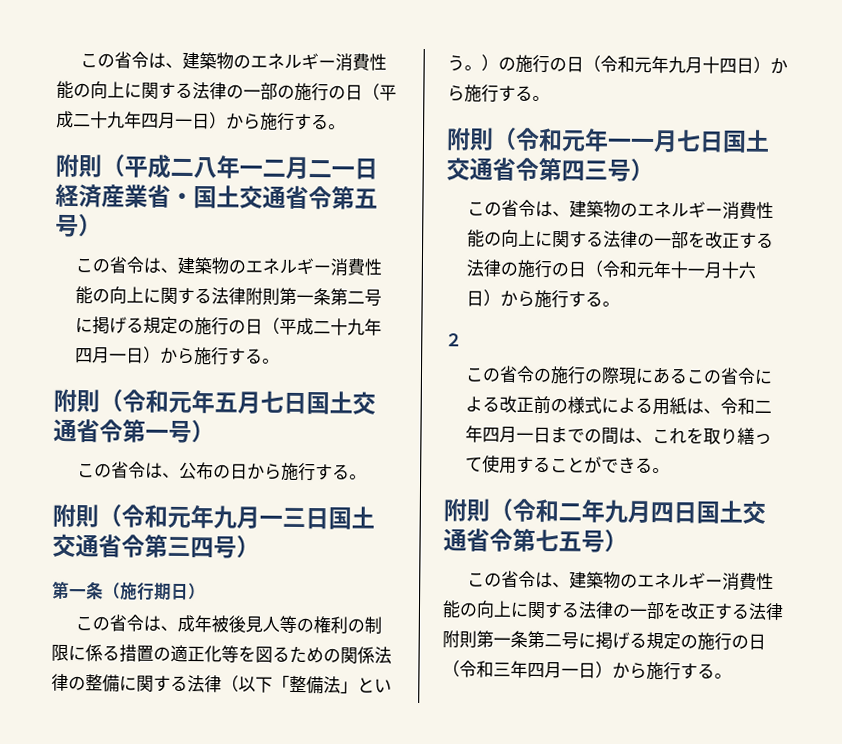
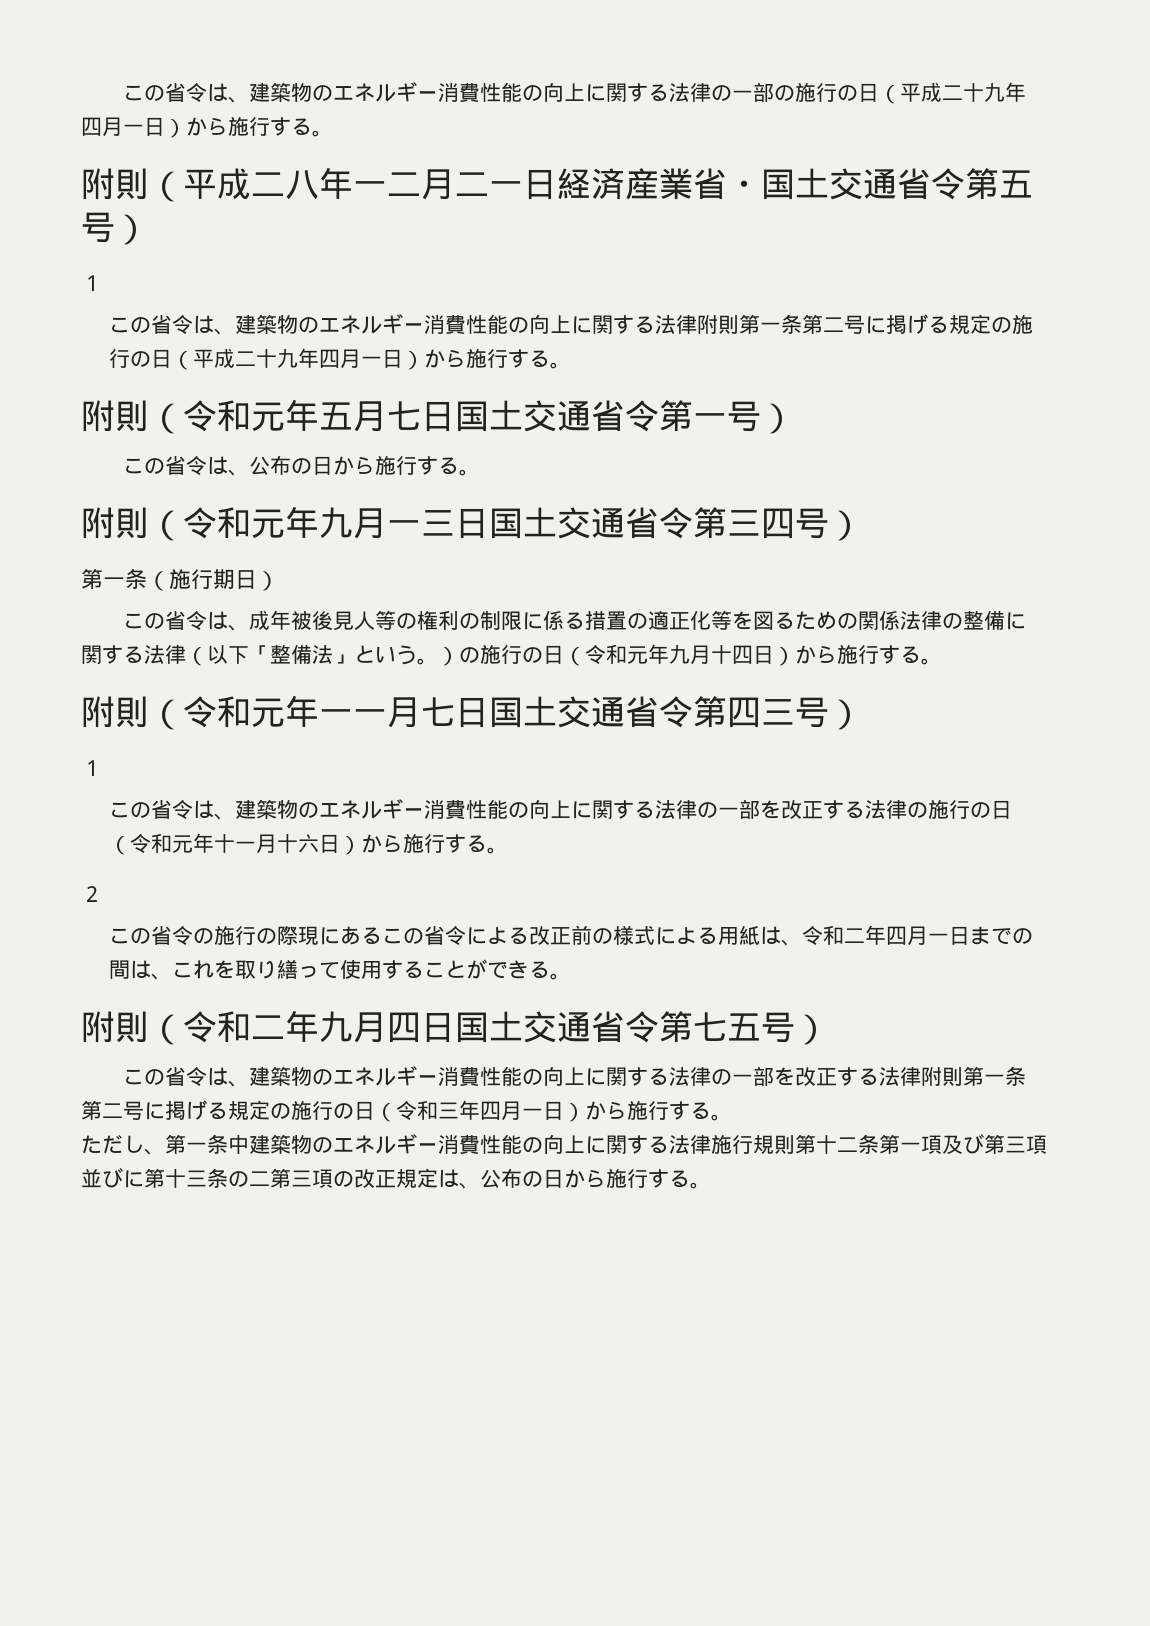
(102, 226) none -> [81,275,103,291] // １
(654, 170) none -> [81,760,103,776] // １
(732, 676) none -> [81,1134,1047,1155] [81,1168,711,1189] // ただし、第一条中建築物のエネルギー消費性能の向上に関する法律施行規則第十二条第一項及び第三項並びに第十三条の二第三項の改正規定は、公布の日から施行する。

